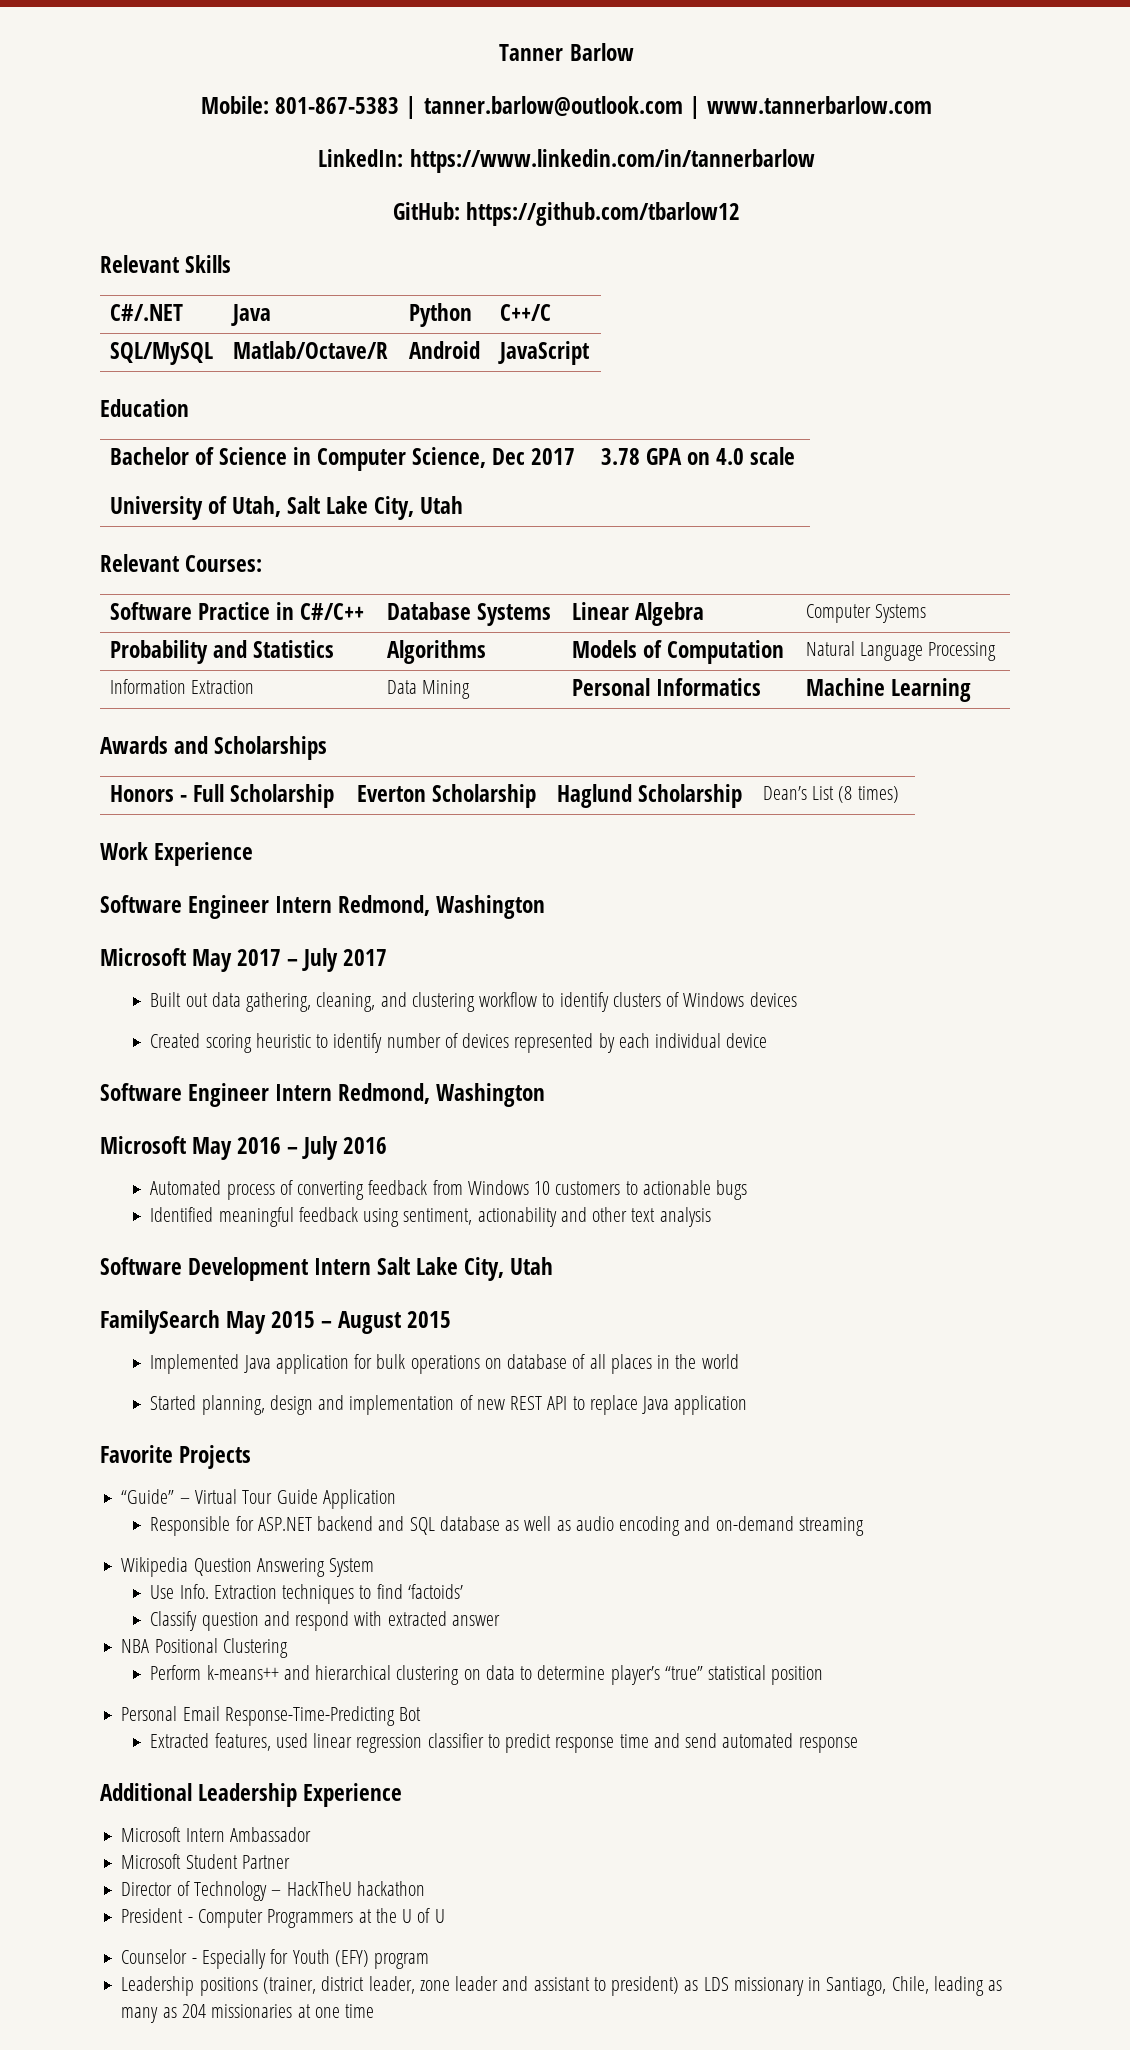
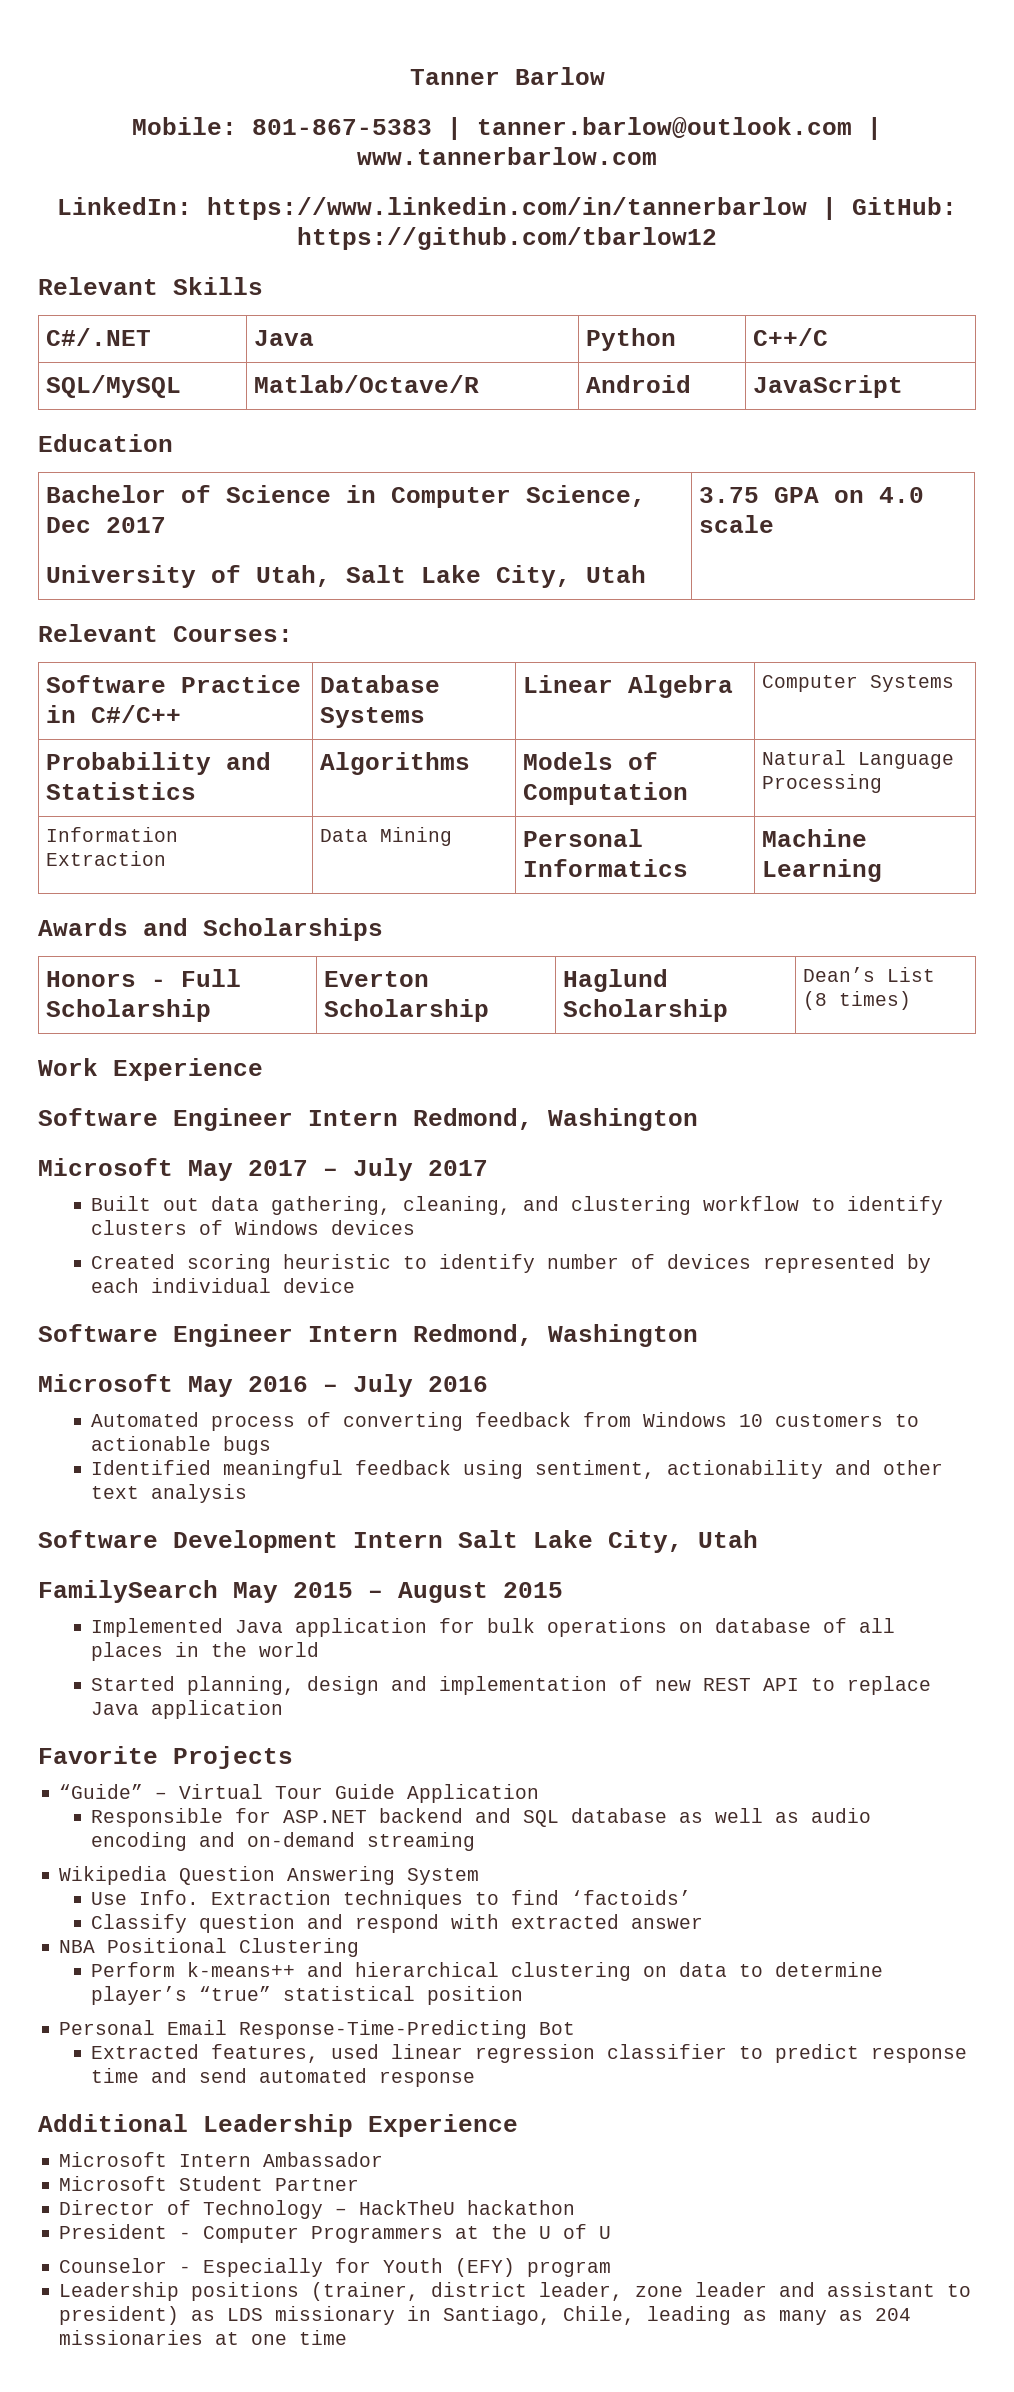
(815, 161) // -> [822,197,837,220] |
[600,448,640,465] 3.78 -> [698,487,759,503] 3.75

